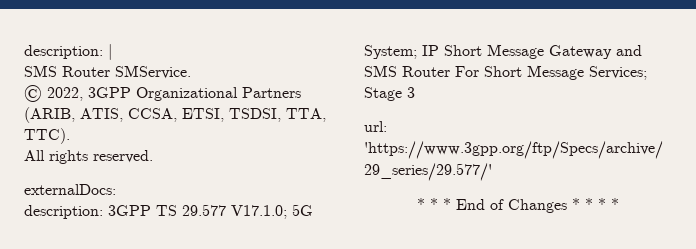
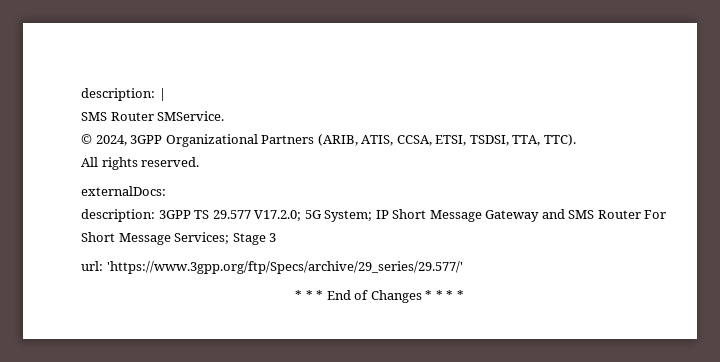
[47,87,83,101] 2022, -> [95,135,127,146] 2024,
[231,205,287,219] V17.1.0; -> [254,210,302,221] V17.2.0;

